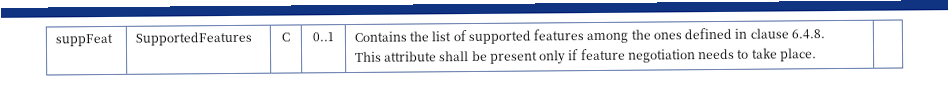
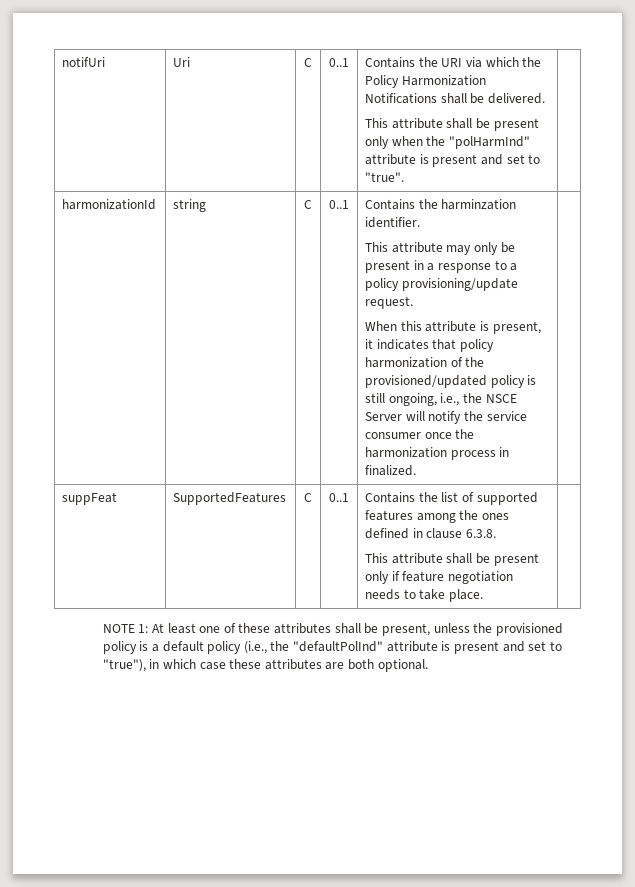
(54, 40) none -> [62,57,106,67] [173,57,191,67] [304,58,312,67] [329,58,349,67] [365,57,542,68] [365,75,486,88] [365,93,545,104] [365,118,539,131] [365,136,530,149] [365,154,541,167] [365,172,405,182] [62,199,157,210] [173,199,207,212] [304,200,312,209] [329,200,349,209] [365,199,517,210] [365,217,421,228] [365,242,515,255] [365,260,518,273] [365,278,518,291] [365,296,414,309] [365,321,541,334] [365,339,494,352] [365,357,485,368] [365,375,537,388] [365,393,517,406] [365,411,527,424] [365,429,475,439] [365,447,510,460] [365,465,417,476] notifUri | Uri | C | 0..1 | Contains the URI via which the Policy Harmonization Notifications shall be delivered. // This attribute shall be present only when the "polHarmInd" attribute is present and set to "true". | // harmonizationId | string | C | 0..1 | Contains the harminzation identifier. // This attribute may only be present in a response to a policy provisioning/update request. // When this attribute is present, it indicates that policy harmonization of the provisioned/updated policy is still ongoing, i.e., the NSCE Server will notify the service consumer once the harmonization process in finalized. | //
[790,29,825,40] 6.4.8. -> [465,529,496,538] 6.3.8.
(817, 55) none -> [102,623,563,636] [102,641,562,654] [102,659,428,672] // NOTE 1: At least one of these attributes shall be present, unless the provisioned policy is a default policy (i.e., the "defaultPolInd" attribute is present and set to "true"), in which case these attributes are both optional.

